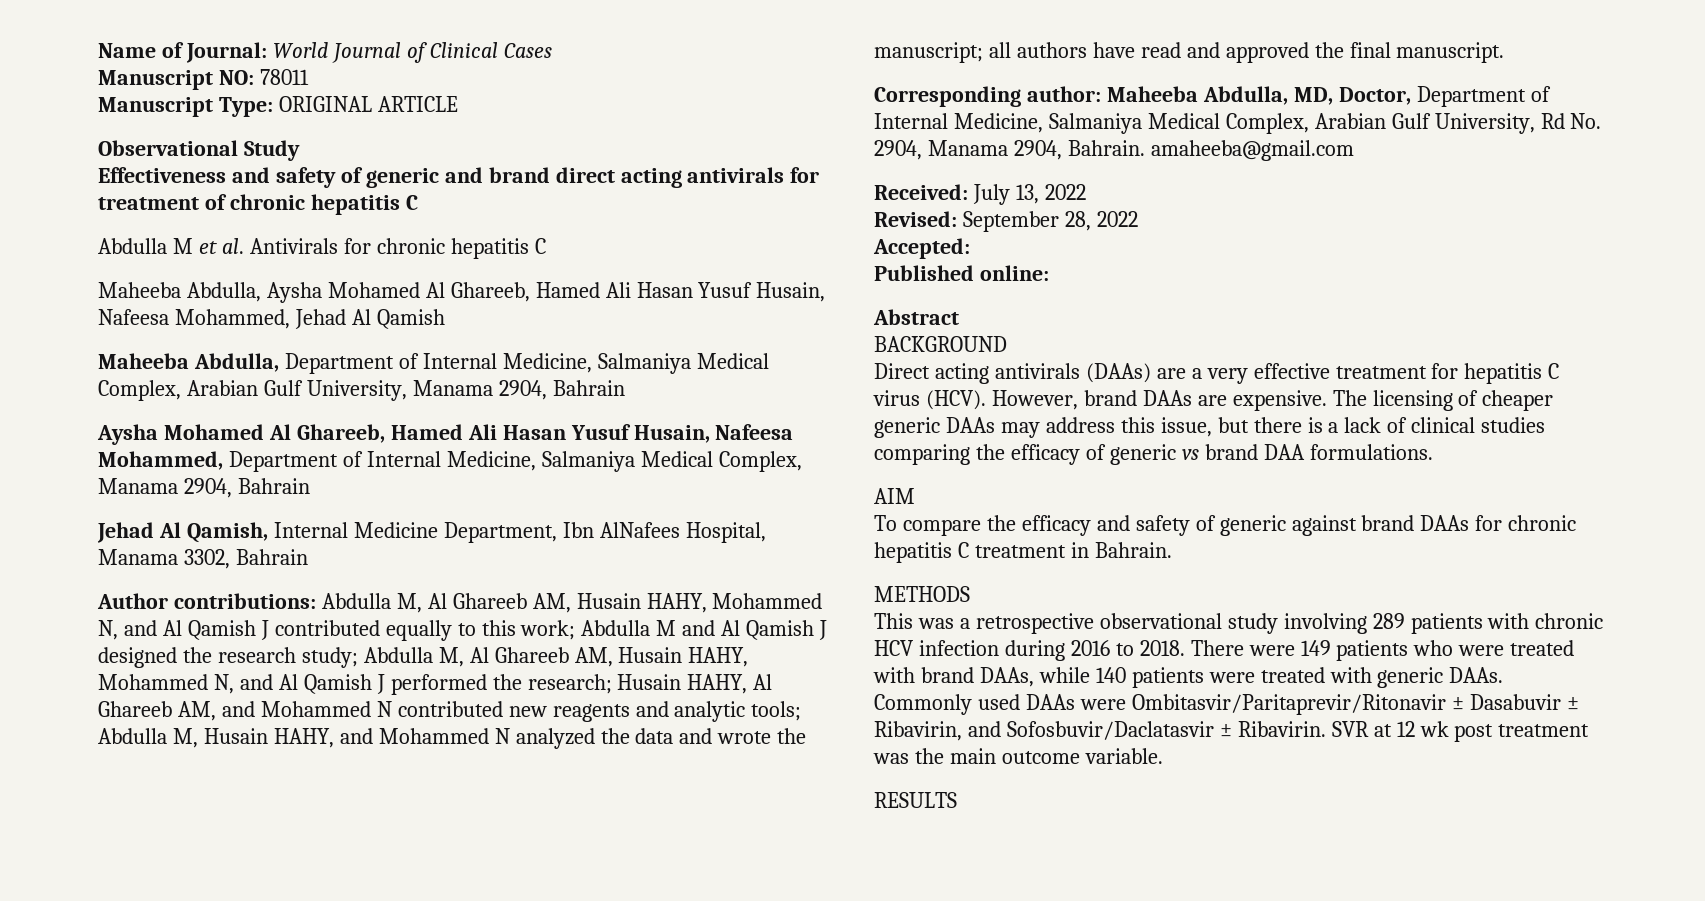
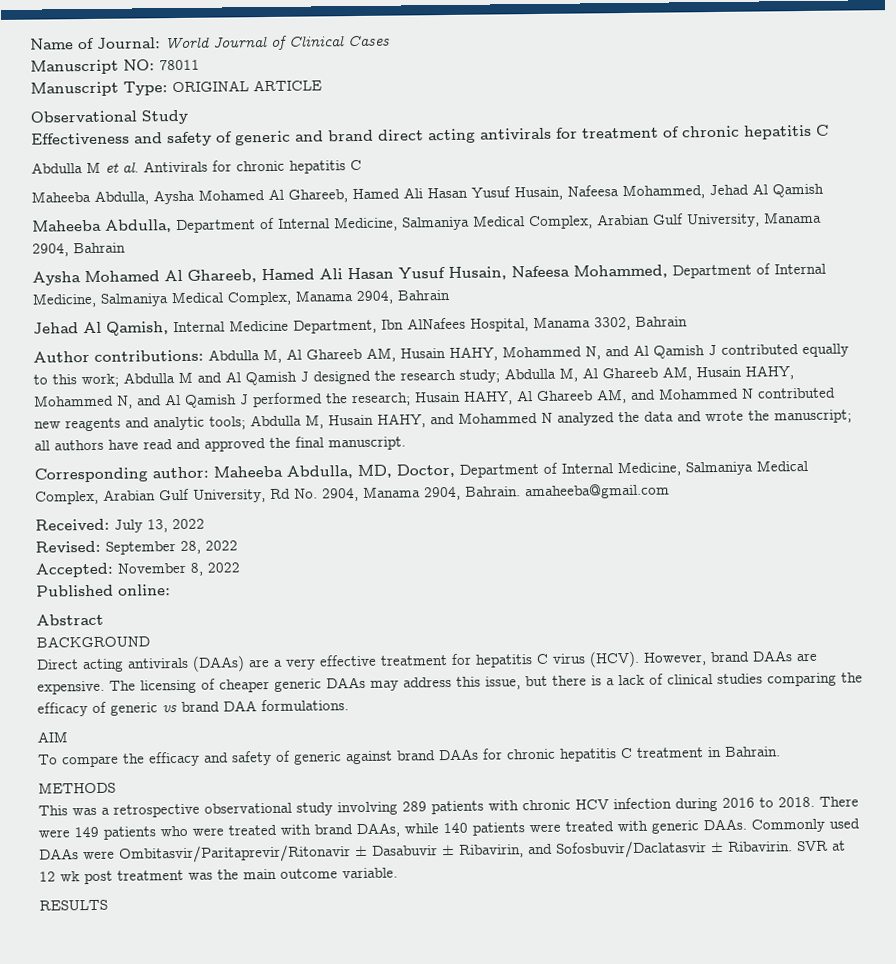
(970, 248) none -> [117,562,240,576] November 8, 2022

